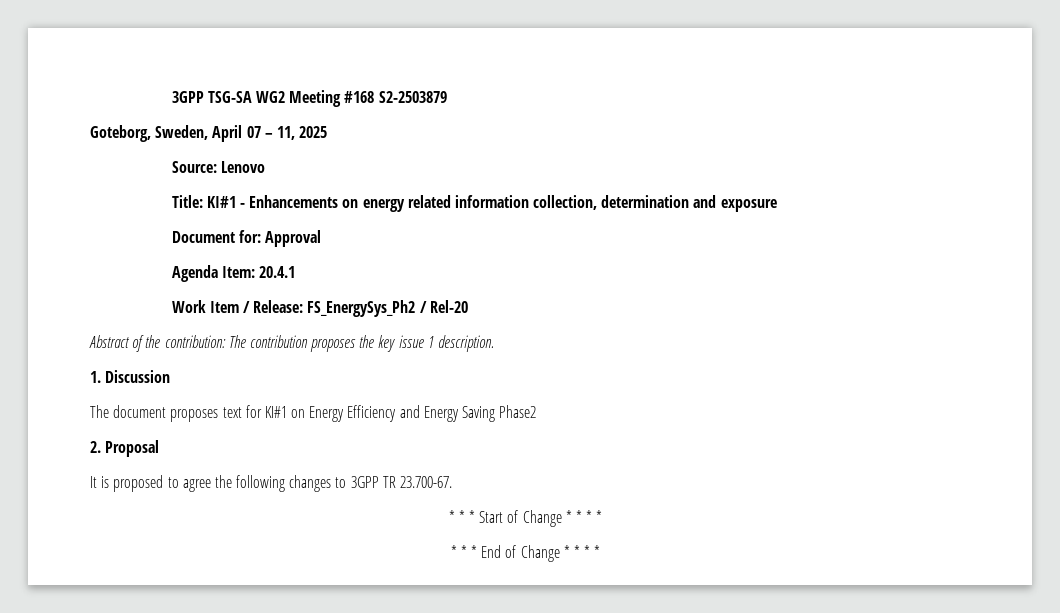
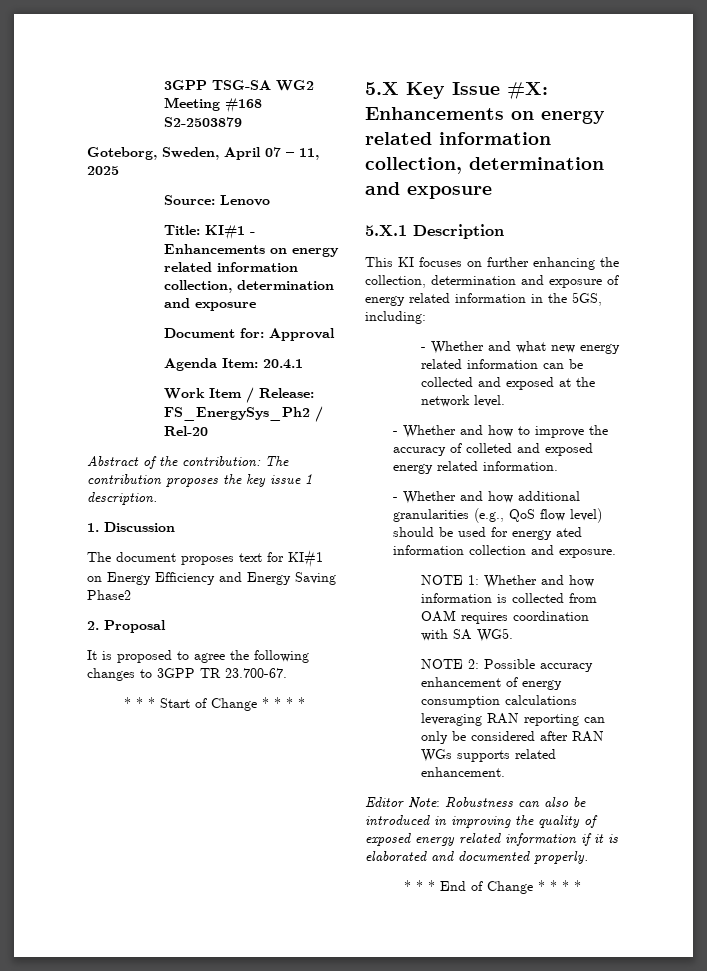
(603, 516) none -> [365,82,548,100] [365,107,605,124] [365,132,551,145] [365,157,604,174] [365,182,492,199] [365,224,504,239] [365,257,619,270] [365,275,619,288] [365,292,602,306] [365,311,426,324] [420,341,620,354] [420,359,583,369] [420,377,595,390] [420,395,505,407] [392,425,608,438] [392,443,593,456] [392,461,558,474] [392,491,580,504] [392,508,602,523] [392,527,582,540] [392,545,616,558] [420,575,594,588] [420,593,597,603] [420,610,589,624] [420,628,513,642] [420,659,593,672] [420,677,562,690] [420,695,577,708] [420,713,605,726] [420,731,604,744] [420,749,556,762] [420,767,505,777] [365,797,586,809] [365,815,598,828] [365,833,618,846] [365,851,588,864] // 5.X Key Issue #X: Enhancements on energy related information collection, determination and exposure // 5.X.1 Description // This KI focuses on further enhancing the collection, determination and exposure of energy related information in the 5GS, including: // - Whether and what new energy related information can be collected and exposed at the network level. // - Whether and how to improve the accuracy of colleted and exposed energy related information. // - Whether and how additional granularities (e.g., QoS flow level) should be used for energy ated information collection and exposure. // NOTE 1: Whether and how information is collected from OAM requires coordination with SA WG5. // NOTE 2: Possible accuracy enhancement of energy consumption calculations leveraging RAN reporting can only be considered after RAN WGs supports related enhancement. // Editor Note: Robustness can also be introduced in improving the quality of exposed energy related information if it is elaborated and documented properly.

